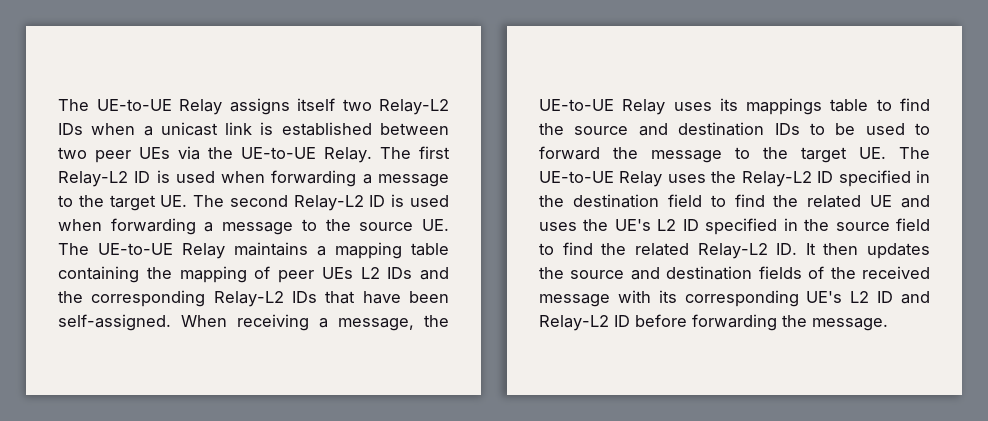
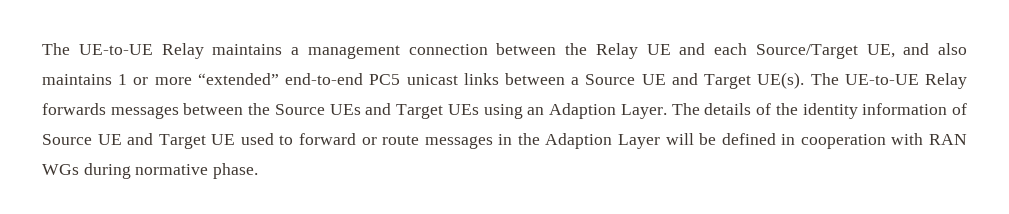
[58,98,449,115] [58,122,449,136] [58,146,450,163] [58,170,449,187] [58,194,449,211] [58,218,450,235] [58,242,449,259] [58,266,449,283] [58,290,449,307] [58,314,449,331] [539,98,930,115] [539,122,930,136] [539,146,930,163] [539,170,930,187] [539,194,930,208] [539,218,930,235] [539,242,930,259] [539,266,930,280] [539,290,930,307] [539,314,888,331] The UE-to-UE Relay assigns itself two Relay-L2 IDs when a unicast link is established between two peer UEs via the UE-to-UE Relay. The first Relay-L2 ID is used when forwarding a message to the target UE. The second Relay-L2 ID is used when forwarding a message to the source UE. The UE-to-UE Relay maintains a mapping table containing the mapping of peer UEs L2 IDs and the corresponding Relay-L2 IDs that have been self-assigned. When receiving a message, the UE-to-UE Relay uses its mappings table to find the source and destination IDs to be used to forward the message to the target UE. The UE-to-UE Relay uses the Relay-L2 ID specified in the destination field to find the related UE and uses the UE's L2 ID specified in the source field to find the related Relay-L2 ID. It then updates the source and destination fields of the received message with its corresponding UE's L2 ID and Relay-L2 ID before forwarding the message. -> [42,43,967,59] [42,72,967,89] [42,103,967,119] [42,133,967,149] [42,163,259,179] The UE-to-UE Relay maintains a management connection between the Relay UE and each Source/Target UE, and also maintains 1 or more “extended” end-to-end PC5 unicast links between a Source UE and Target UE(s). The UE-to-UE Relay forwards messages between the Source UEs and Target UEs using an Adaption Layer. The details of the identity information of Source UE and Target UE used to forward or route messages in the Adaption Layer will be defined in cooperation with RAN WGs during normative phase.

